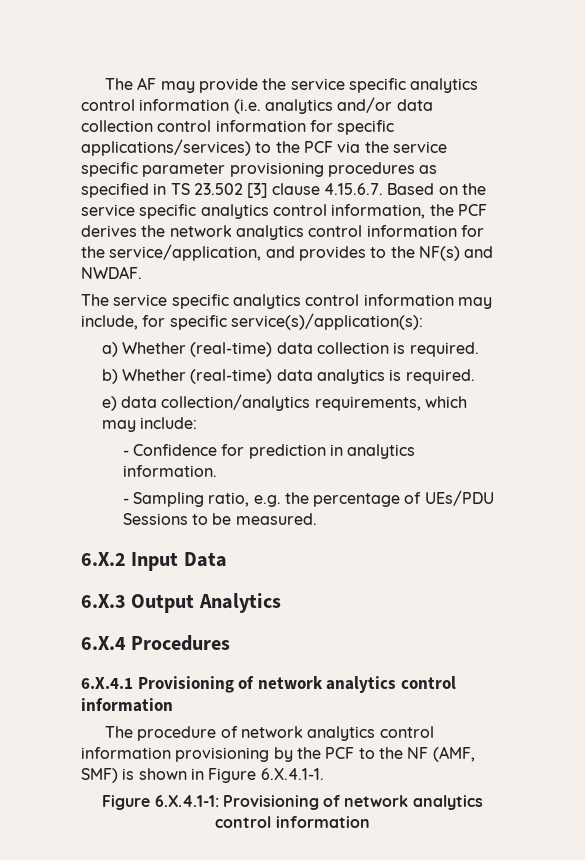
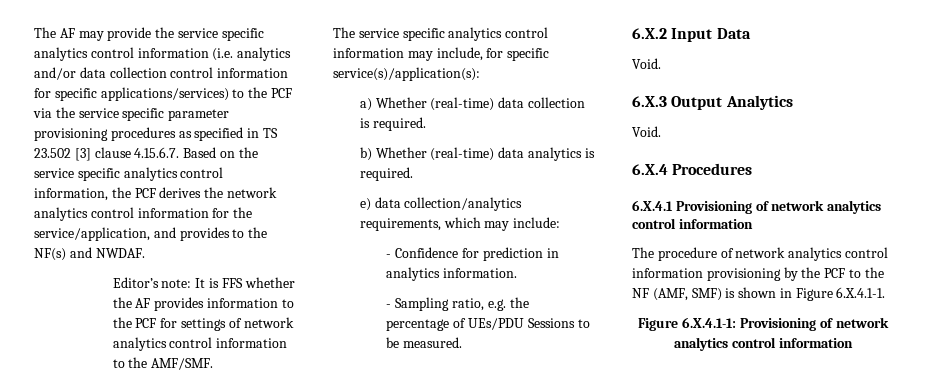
(142, 272) none -> [112,277,295,288] [112,297,294,311] [112,317,294,331] [112,337,288,351] [112,357,214,370] // Editor’s note: It is FFS whether the AF provides information to the PCF for settings of network analytics control information to the AMF/SMF.
(227, 559) none -> [632,58,661,69] // Void.
(281, 603) none -> [632,126,661,137] // Void.

